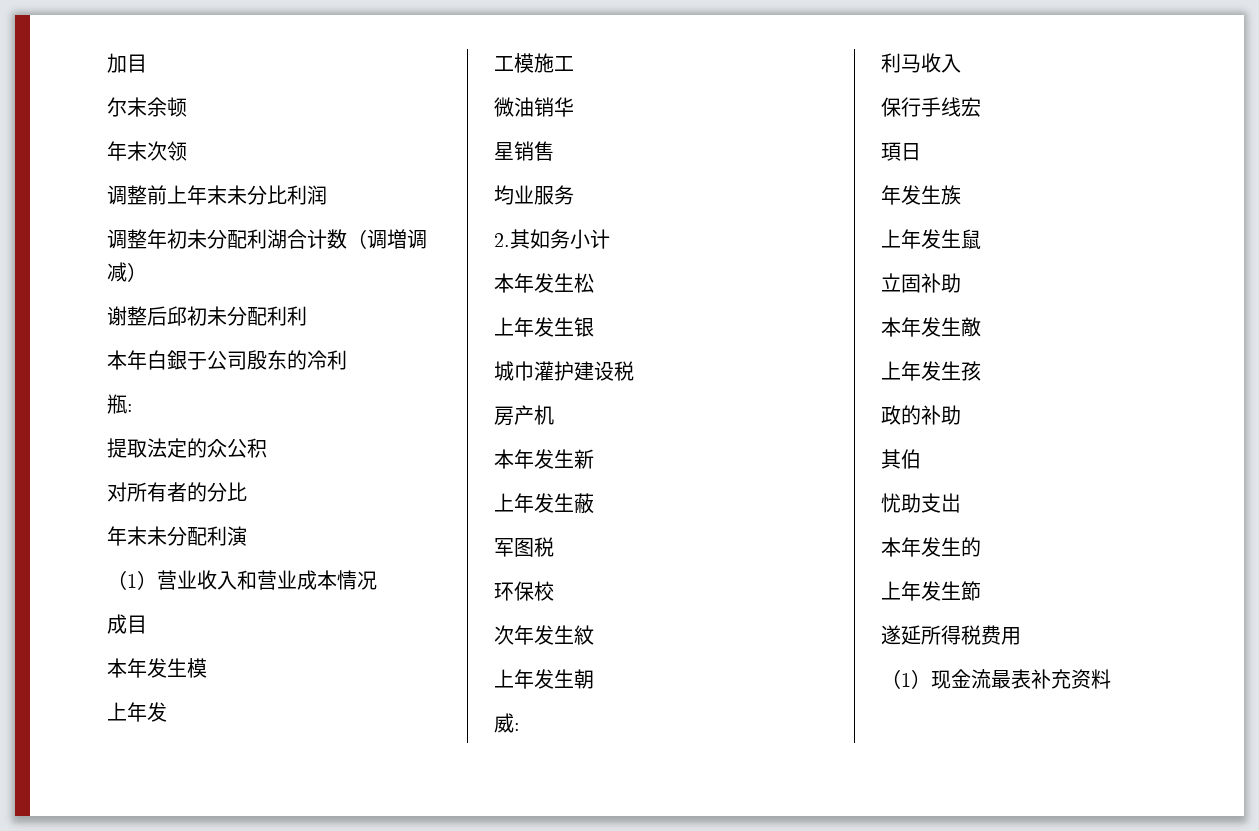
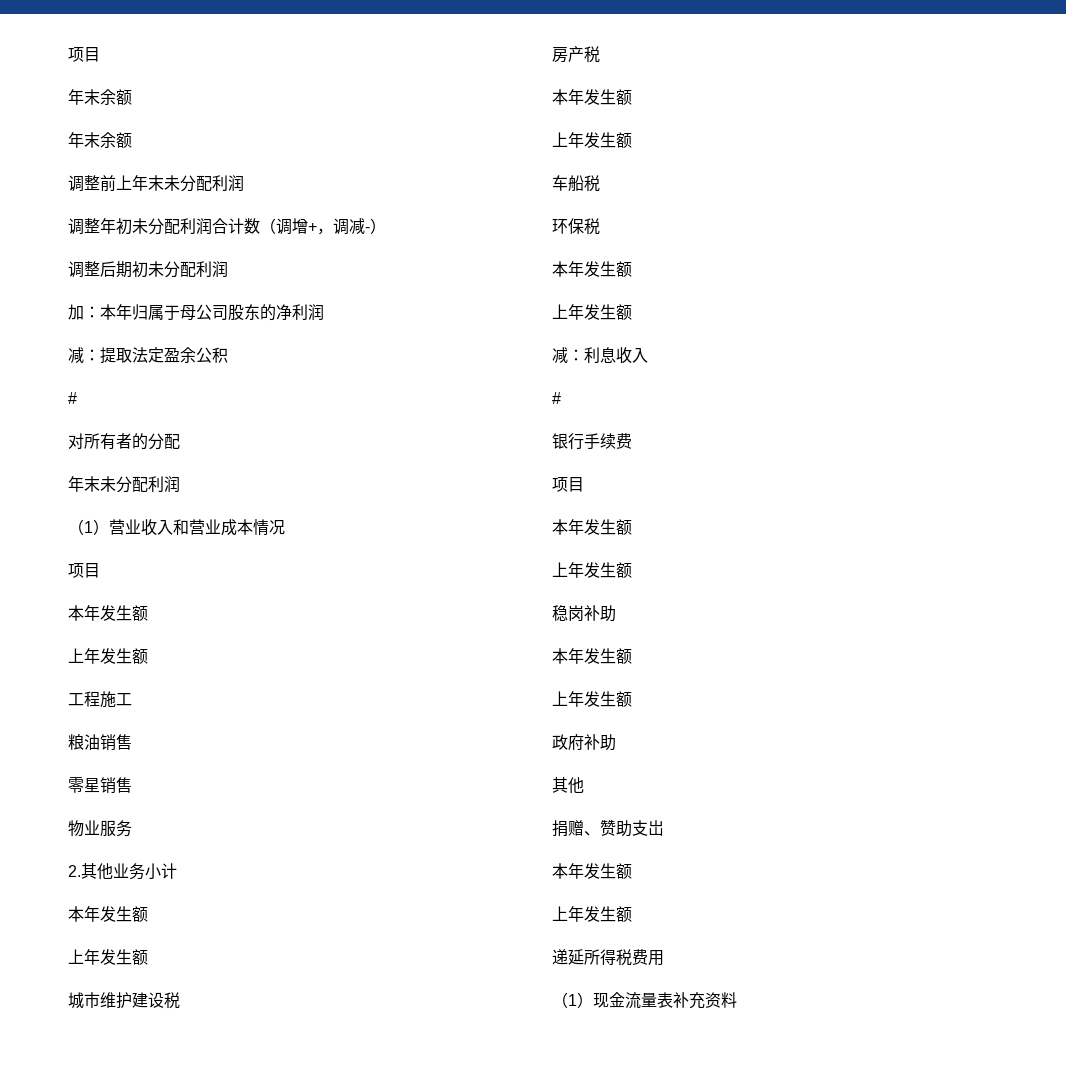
[107,53,147,73] [107,97,187,117] [107,141,187,161] 加目 // 尔末余顿 // 年末次领 -> [68,47,100,62] [68,89,132,106] [68,132,132,149] 项目 // 年末余额 // 年末余额
[267,185,287,204] 比 -> [196,175,212,191] 配
[267,229,287,249] 湖 -> [196,218,212,234] 润
[387,229,427,249] [107,262,127,282] 増调减 -> [292,218,370,235] 增+，调减-
[107,306,307,326] [107,350,347,370] [107,394,133,414] 谢整后邱初未分配利利 // 本年白銀于公司殷东的冷利 // 瓶: // -> [68,261,228,278] [68,304,324,321] [68,347,100,363] 调整后期初未分配利润 // 加：本年归属于母公司股东的净利润 // 减：
[187,438,227,458] 的众 -> [164,347,196,364] 盈余
(267, 448) none -> [68,392,77,404] // #
[227,482,247,501] [107,526,247,546] 比 // 年末未分配利演 -> [164,433,180,449] [68,476,180,493] 配 // 年末未分配利润
[107,614,147,634] [107,658,207,678] [107,702,167,722] [494,53,534,73] 成目 // 本年发生模 // 上年发 // 工模 -> [68,563,100,578] [68,605,148,621] [68,648,148,664] [68,691,100,707] 项目 // 本年发生额 // 上年发生额 // 工程
[494,97,574,117] 微油销华 // -> [68,734,132,751] [68,777,84,793] 粮油销售 // 零
[494,185,514,205] 均 -> [68,820,84,837] 物
[530,229,550,249] 如 -> [97,863,129,880] 他业
[574,273,594,293] [494,317,594,337] 松 // 上年发生银 -> [132,906,148,922] [68,949,148,965] 额 // 上年发生额
[514,361,554,381] 巾灌 -> [84,992,116,1008] 市维
[534,405,554,425] [494,449,594,469] [494,493,594,514] [494,538,534,557] 机 // 本年发生新 // 上年发生蔽 // 军图 -> [584,46,600,63] [552,89,632,105] [552,132,632,148] [552,175,584,192] 税 // 本年发生额 // 上年发生额 // 车船
[534,581,554,601] [494,625,594,645] [494,669,594,689] [494,713,520,733] [881,53,921,73] 校 // 次年发生紋 // 上年发生朝 // 威: // 利马 -> [584,218,600,235] [552,261,632,277] [552,304,632,320] [552,347,616,363] 税 // 本年发生额 // 上年发生额 // 减：利息
[881,97,981,117] [881,142,921,161] [881,185,961,205] [881,229,981,249] [881,273,921,293] 保行手线宏 // 頊日 // 年发生族 // 上年发生鼠 // 立固 -> [552,392,561,404] [552,433,632,450] [552,477,584,492] [552,519,632,535] [552,562,632,578] [552,605,584,621] # // 银行手续费 // 项目 // 本年发生额 // 上年发生额 // 稳岗
[961,317,981,337] [881,361,981,381] 敵 // 上年发生孩 -> [616,648,632,664] [552,691,632,707] 额 // 上年发生额
[901,405,921,425] 的 -> [568,734,584,751] 府
[901,449,921,469] [881,493,901,513] 伯 // 忧 -> [568,777,584,794] [552,820,616,837] 他 // 捐赠、赞
[961,537,981,557] [881,581,981,601] [881,625,901,645] 的 // 上年发生節 // 遂 -> [616,863,632,879] [552,906,632,922] [552,949,568,965] 额 // 上年发生额 // 递
[991,670,1011,689] 最 -> [641,993,657,1007] 量

